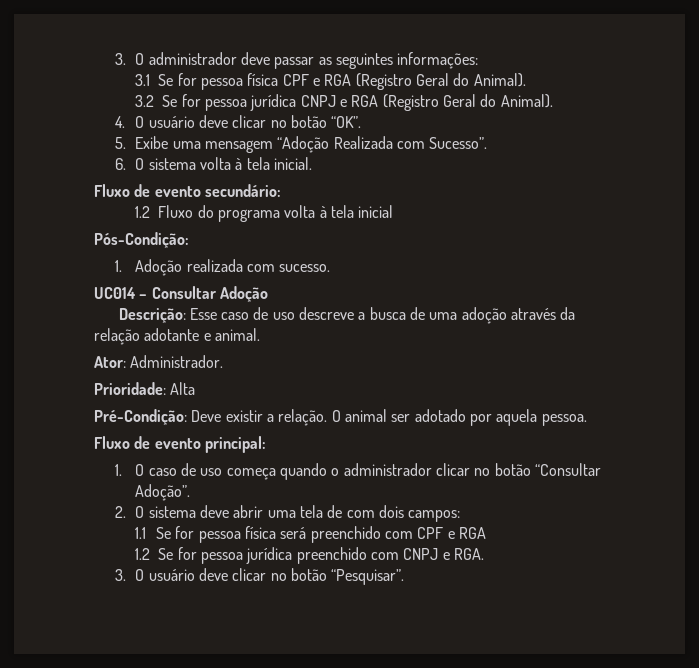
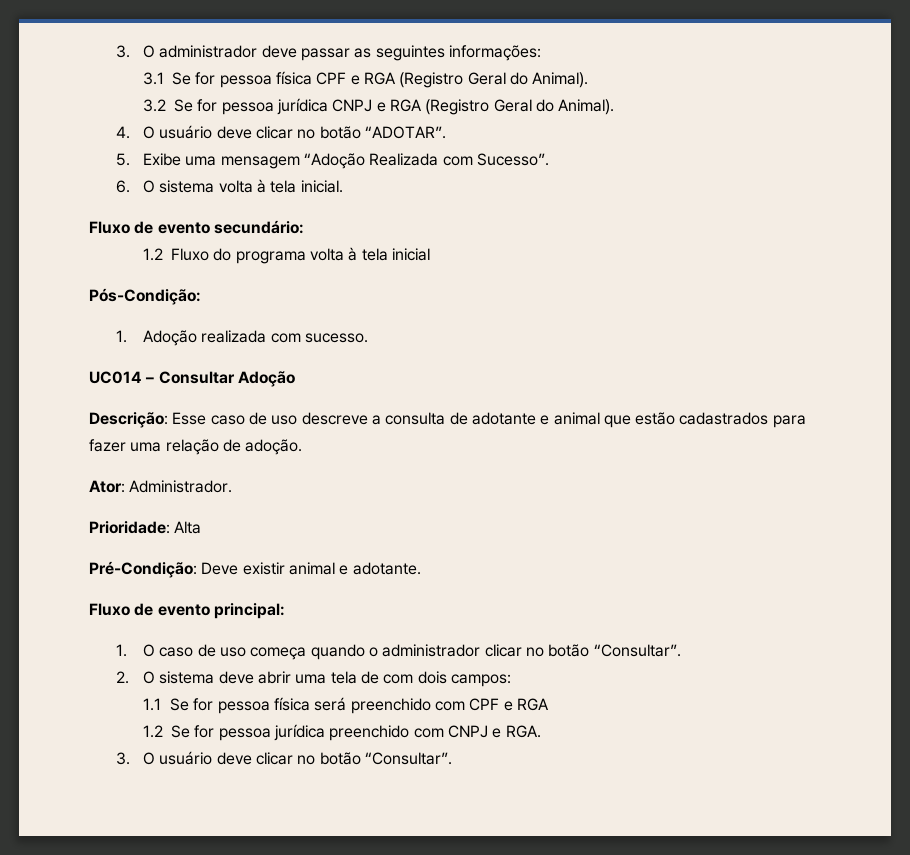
[331,116,362,128] “OK”. -> [364,126,446,139] “ADOTAR”.
[369,307,576,324] [94,328,260,345] busca de uma adoção através da relação adotante e animal. -> [385,412,806,428] [89,439,303,455] consulta de adotante e animal que estão cadastrados para fazer uma relação de adoção.
[266,409,587,426] a relação. O animal ser adotado por aquela pessoa. -> [288,562,421,575] animal e adotante.
[534,463,601,476] [135,484,191,501] “Consultar Adoção”. -> [593,644,681,657] “Consultar”.
[331,569,405,585] “Pesquisar”. -> [364,752,452,765] “Consultar”.

